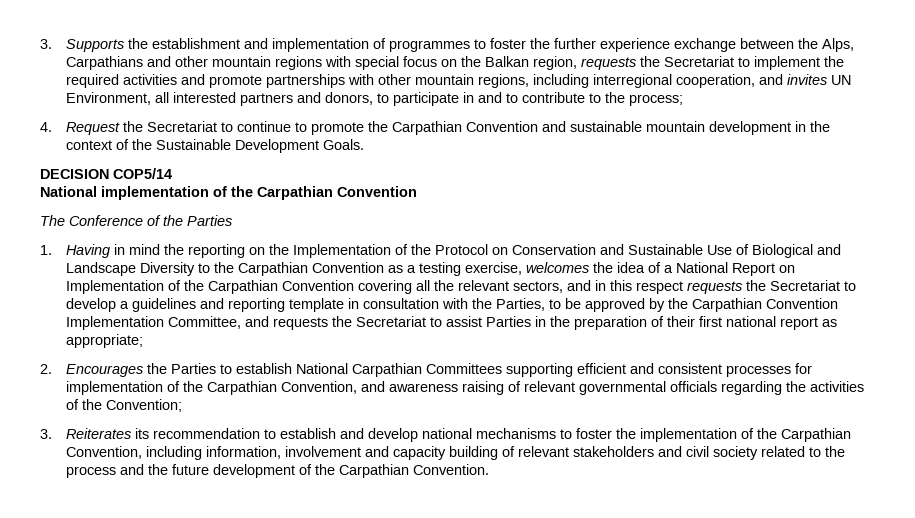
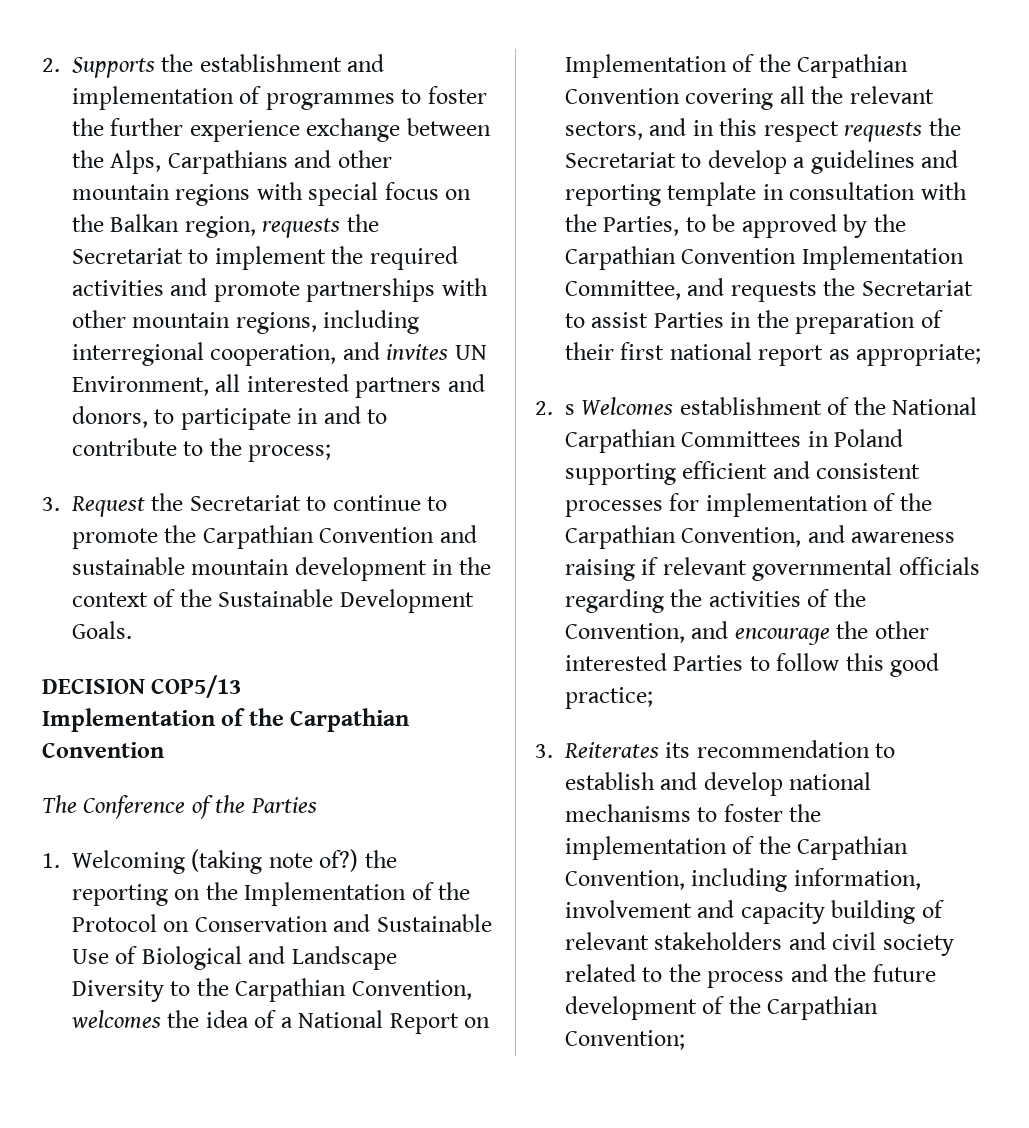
[40,39,52,49] 3. -> [42,58,60,72] 2.
[40,122,52,132] 4. -> [42,497,60,511] 3.
[113,168,172,179] [40,186,209,200] COP5/14 // National implementation -> [151,675,242,698] [42,708,215,732] COP5/13 // Implementation
[66,244,161,258] Having in mind -> [72,849,359,874] Welcoming (taking note of?)
[312,262,523,276] Convention as a testing exercise, -> [351,980,472,1000] Convention,
[66,363,293,377] Encourages the Parties to establish -> [565,397,886,415] s Welcomes establishment of the
(503, 368) none -> [807,429,904,447] in Poland
[508,381,522,392] of -> [641,557,659,575] if
[106,399,183,412] Convention; -> [565,621,929,645] [565,653,940,677] [565,687,653,709] Convention, and encourage the other interested Parties to follow this good practice;
[413,464,490,475] Convention. -> [565,1030,685,1050] Convention;

